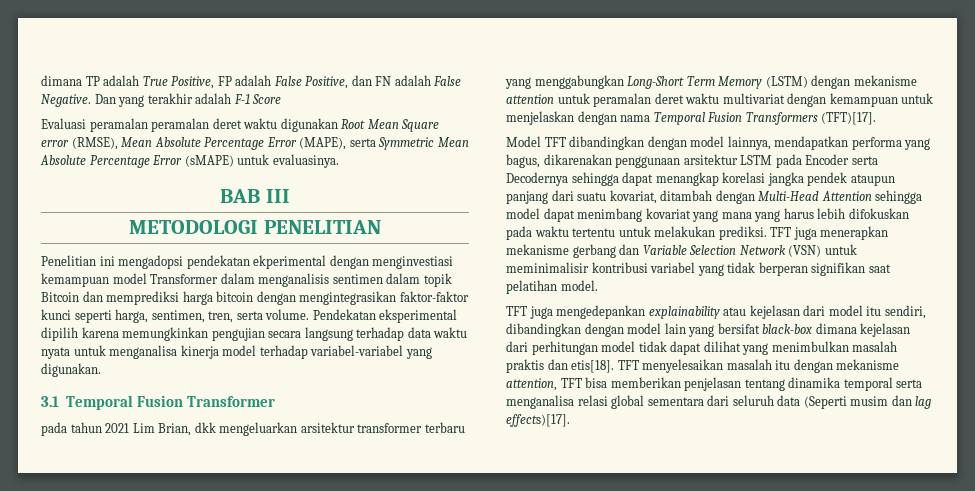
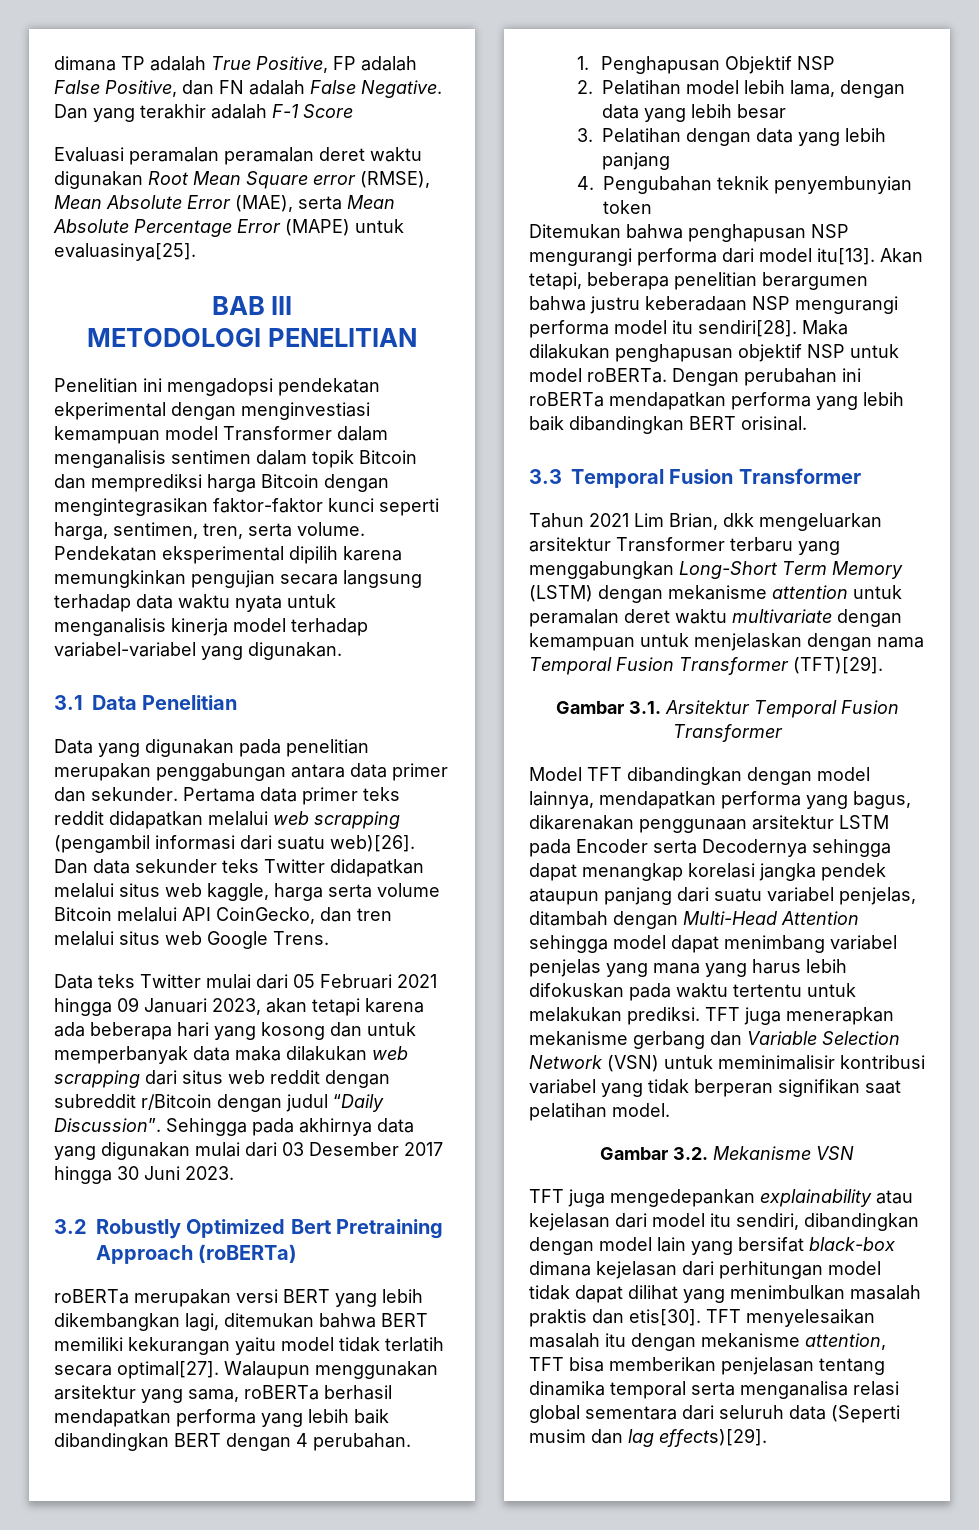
[204,137,469,150] [40,154,339,168] Percentage Error (MAPE), serta Symmetric Mean Absolute Percentage Error (sMAPE) untuk evaluasinya. -> [187,195,395,212] [53,219,404,237] [54,243,196,261] Error (MAE), serta Mean Absolute Percentage Error (MAPE) untuk evaluasinya[25].
[216,291,254,302] bitcoin -> [261,474,319,488] Bitcoin
[109,345,178,359] menganalisa -> [54,618,166,636] menganalisis
[65,395,275,410] [41,422,102,436] Temporal Fusion Transformer // pada tahun -> [92,695,238,710] [54,739,369,757] [54,763,448,781] [54,787,400,805] [54,811,400,829] [54,835,415,853] [54,859,424,877] [54,883,440,901] [54,907,392,924] [54,931,329,949] [54,974,437,989] [54,997,424,1016] [54,1022,416,1040] [54,1046,408,1064] [54,1070,390,1088] [54,1094,384,1112] [54,1118,414,1136] [54,1142,443,1160] [54,1166,234,1184] [54,1219,444,1239] [96,1244,298,1264] [54,1289,423,1307] [54,1313,428,1331] [54,1337,444,1355] [54,1361,438,1379] [54,1385,392,1403] [54,1409,389,1427] [54,1433,411,1451] [577,56,836,74] [577,80,906,98] [602,104,787,122] [577,128,887,146] [602,152,671,170] [577,176,913,194] [603,200,653,214] [529,224,849,242] [529,248,923,266] [529,272,868,290] [529,296,898,314] [529,320,848,338] [529,344,899,362] [529,368,861,386] [529,392,904,410] [529,416,807,434] [529,468,861,488] [529,513,584,528] Data Penelitian // Data yang digunakan pada penelitian merupakan penggabungan antara data primer dan sekunder. Pertama data primer teks reddit didapatkan melalui web scrapping (pengambil informasi dari suatu web)[26]. Dan data sekunder teks Twitter didapatkan melalui situs web kaggle, harga serta volume Bitcoin melalui API CoinGecko, dan tren melalui situs web Google Trens. // Data teks Twitter mulai dari 05 Februari 2021 hingga 09 Januari 2023, akan tetapi karena ada beberapa hari yang kosong dan untuk memperbanyak data maka dilakukan web scrapping dari situs web reddit dengan subreddit r/Bitcoin dengan judul “Daily Discussion”. Sehingga pada akhirnya data yang digunakan mulai dari 03 Desember 2017 hingga 30 Juni 2023. // 3.2 Robustly Optimized Bert Pretraining Approach (roBERTa) // roBERTa merupakan versi BERT yang lebih dikembangkan lagi, ditemukan bahwa BERT memiliki kekurangan yaitu model tidak terlatih secara optimal[27]. Walaupun menggunakan arsitektur yang sama, roBERTa berhasil mendapatkan performa yang lebih baik dibandingkan BERT dengan 4 perubahan. // 1. Penghapusan Objektif NSP // 2. Pelatihan model lebih lama, dengan data yang lebih besar // 3. Pelatihan dengan data yang lebih panjang // 4. Pengubahan teknik penyembunyian token // Ditemukan bahwa penghapusan NSP mengurangi performa dari model itu[13]. Akan tetapi, beberapa penelitian berargumen bahwa justru keberadaan NSP mengurangi performa model itu sendiri[28]. Maka dilakukan penghapusan objektif NSP untuk model roBERTa. Dengan perubahan ini roBERTa mendapatkan performa yang lebih baik dibandingkan BERT orisinal. // 3.3 Temporal Fusion Transformer // Tahun
[357,423,423,433] transformer -> [616,537,725,552] Transformer
[722,93,785,104] multivariat -> [732,609,832,623] multivariate
[745,112,877,125] Transformers (TFT)[17]. -> [679,656,883,675] [555,700,899,718] [672,724,783,742] Transformer (TFT)[29]. // Gambar 3.1. Arsitektur Temporal Fusion Transformer
[609,190,657,204] kovariat, -> [767,887,916,905] variabel penjelas,
[645,208,691,219] kovariat -> [830,935,897,950] [529,959,601,977] variabel penjelas
(598, 285) none -> [600,1146,854,1160] // Gambar 3.2. Mekanisme VSN
[571,360,615,373] etis[18]. -> [629,1309,701,1326] etis[30].
[506,414,570,427] effects)[17]. -> [659,1428,767,1447] effects)[29].

